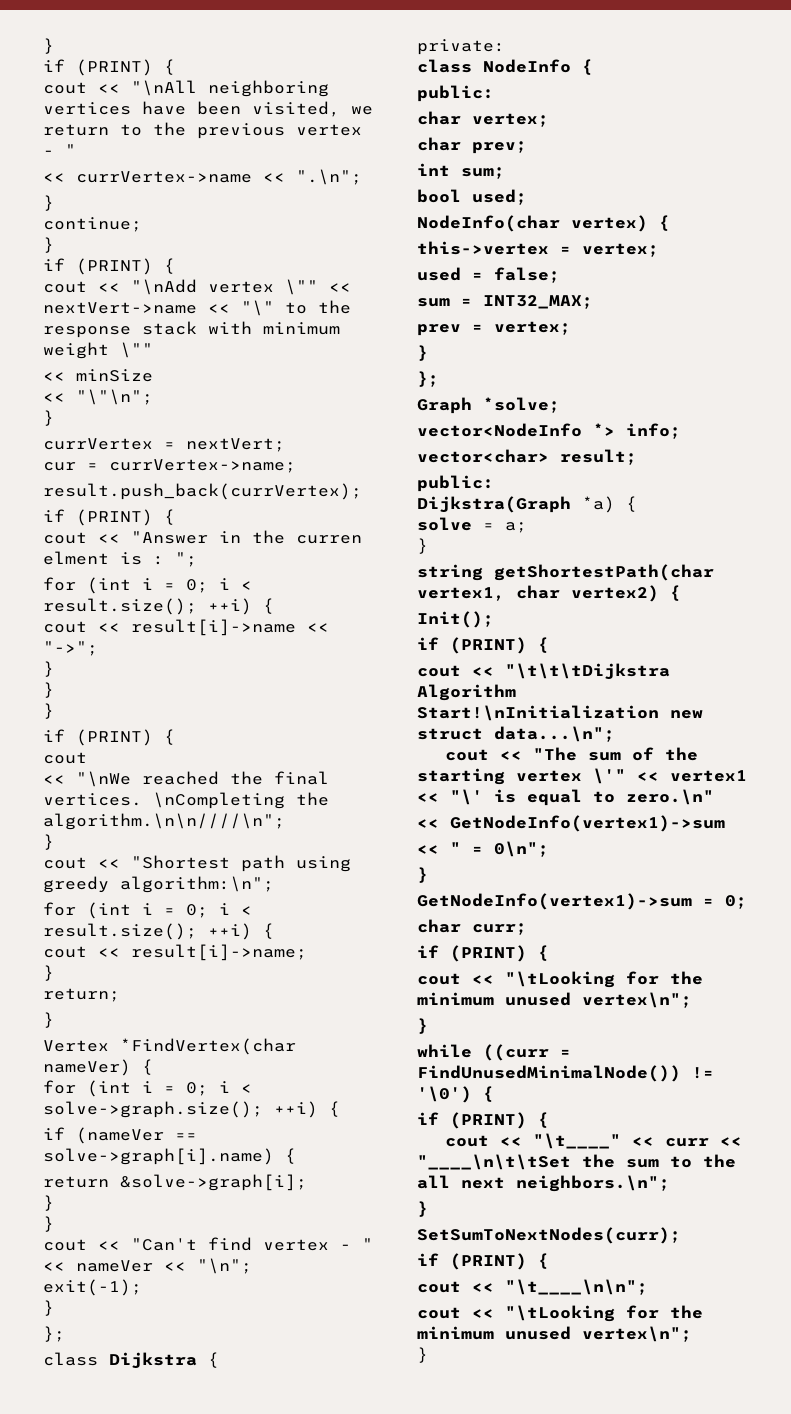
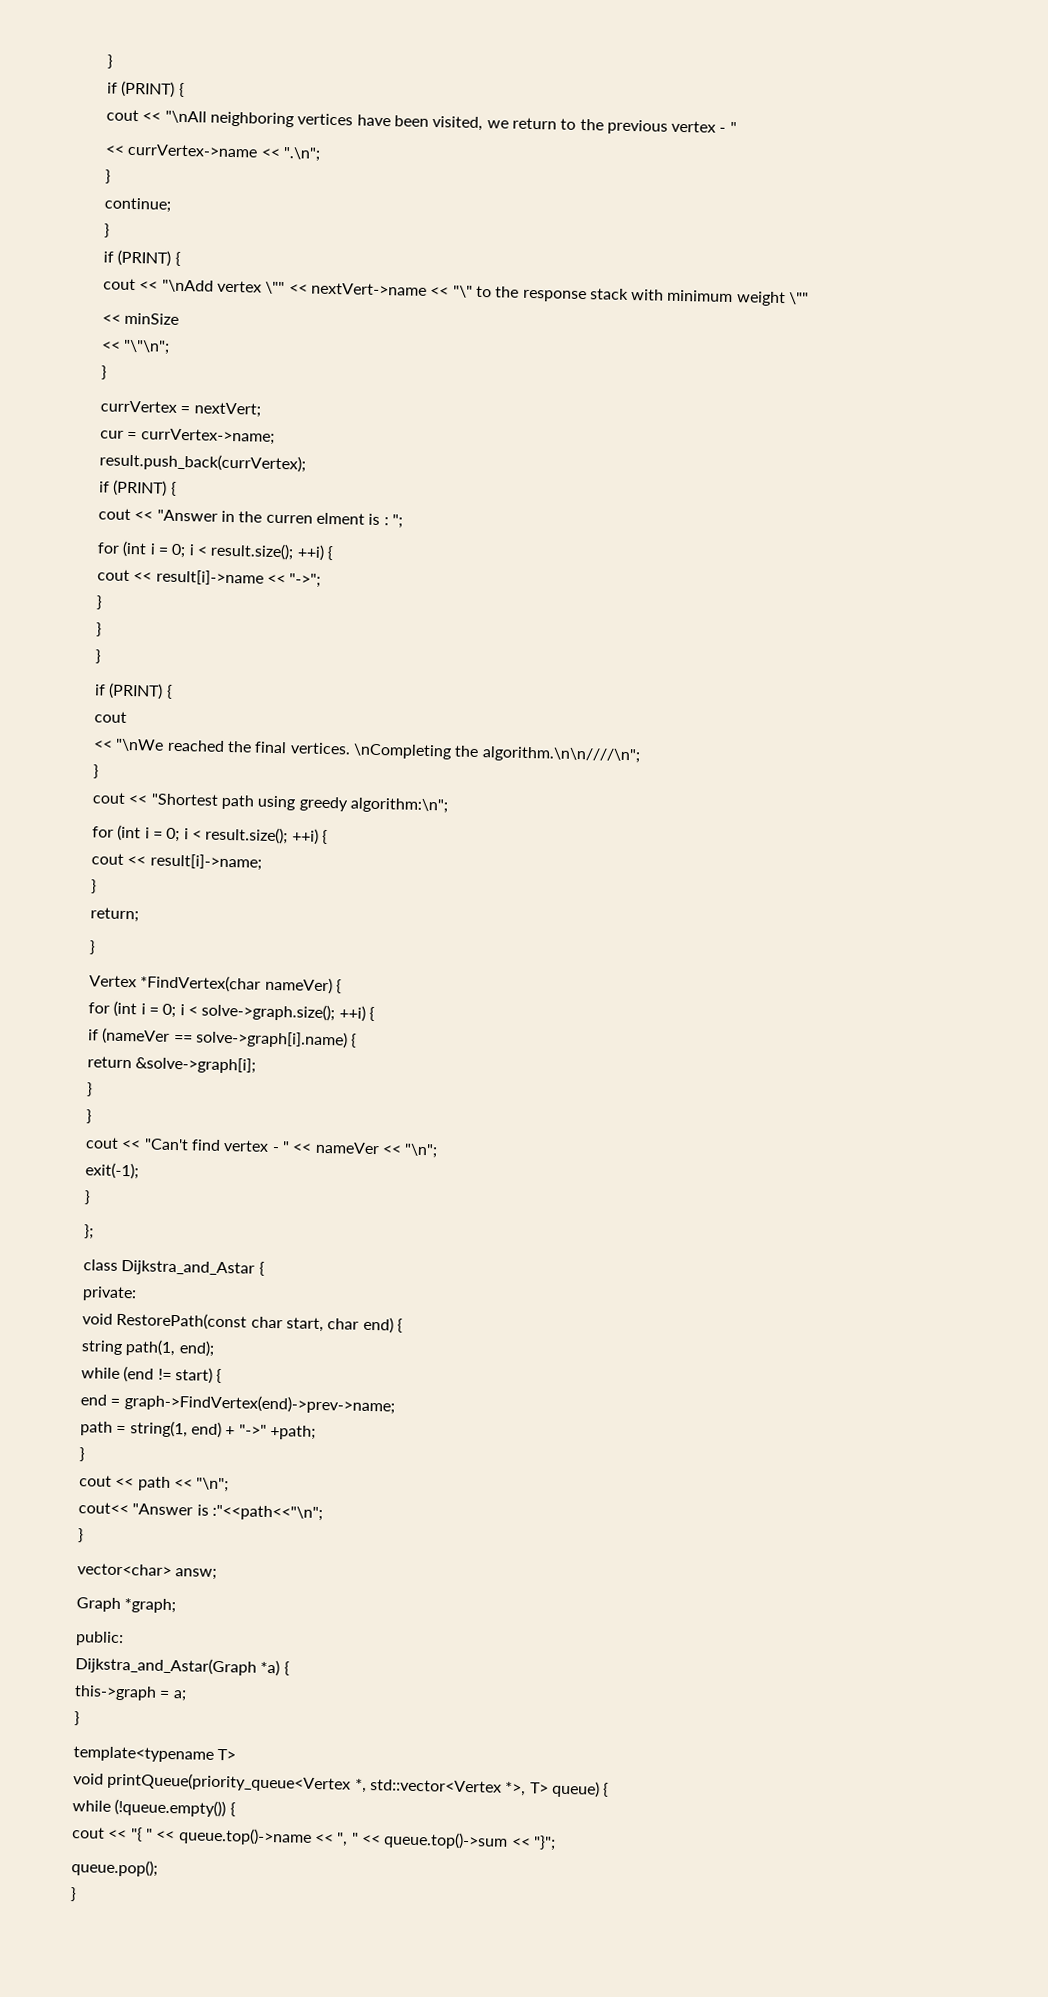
[109,1352,197,1369] Dijkstra -> [121,1259,256,1277] Dijkstra_and_Astar
[417,59,593,75] [417,85,494,102] [417,111,549,127] [417,137,527,154] [417,163,505,179] [417,189,527,205] [417,215,670,232] [417,241,659,257] [417,267,560,283] [417,295,593,309] [417,321,571,336] [417,345,428,361] [417,371,439,387] [417,397,560,414] [417,423,681,439] [417,449,637,465] [417,475,494,492] [417,496,571,513] class NodeInfo { // public: // char vertex; // char prev; // int sum; // bool used; // NodeInfo(char vertex) { // this->vertex = vertex; // used = false; // sum = INT32_MAX; // prev = vertex; // } // }; // Graph *solve; // vector<NodeInfo *> info; // vector<char> result; // public: // Dijkstra(Graph -> [82,1311,403,1334] [81,1339,215,1357] [81,1366,223,1384] [80,1393,395,1415] [80,1420,316,1440] [79,1447,85,1462] [79,1475,230,1493] [78,1502,323,1522] [77,1528,84,1543] [77,1563,218,1580] [76,1597,177,1614] [75,1631,124,1647] [75,1656,257,1676] void RestorePath(const char start, char end) { // string path(1, end); // while (end != start) { // end = graph->FindVertex(end)->prev->name; // path = string(1, end) + "->" +path; // } // cout << path << "\n"; // cout<< "Answer is :"<<path<<"\n"; // } // vector<char> answ; // Graph *graph; // public: // Dijkstra_and_Astar(Graph
[417,517,472,531] solve -> [74,1685,157,1701] this->graph
[417,564,714,581] [417,585,681,602] [417,611,494,628] [417,637,549,654] [417,663,670,680] [417,684,516,701] [417,705,703,721] [417,726,615,742] [445,747,699,761] [417,768,747,785] [417,789,714,806] [417,815,725,832] [417,841,549,857] [417,867,428,883] [417,893,747,910] [417,919,527,935] [417,945,549,962] [417,971,703,988] [417,992,692,1008] [417,1018,428,1034] [417,1044,571,1061] [417,1065,714,1082] [417,1086,494,1103] [417,1112,549,1129] [445,1133,743,1149] [417,1154,736,1170] [417,1175,670,1192] [417,1201,428,1217] [417,1227,681,1244] [417,1253,549,1270] [417,1279,648,1295] [417,1305,703,1322] [417,1326,692,1342] string getShortestPath(char vertex1, char vertex2) { // Init(); // if (PRINT) { // cout << "\t\t\tDijkstra Algorithm Start!\nInitialization new struct data...\n"; // cout << "The sum of the starting vertex \'" << vertex1 << "\' is equal to zero.\n" // << GetNodeInfo(vertex1)->sum // << " = 0\n"; // } // GetNodeInfo(vertex1)->sum = 0; // char curr; // if (PRINT) { // cout << "\tLooking for the minimum unused vertex\n"; // } // while ((curr = FindUnusedMinimalNode()) != '\0') { // if (PRINT) { // cout << "\t____" << curr << "____\n\t\tSet the sum to the all next neighbors.\n"; // } // SetSumToNextNodes(curr); // if (PRINT) { // cout << "\t____\n\n"; // cout << "\tLooking for the minimum unused vertex\n"; -> [73,1746,237,1763] [73,1771,610,1798] [72,1798,236,1818] [72,1827,556,1851] [71,1859,158,1877] template<typename T> // void printQueue(priority_queue<Vertex *, std::vector<Vertex *>, T> queue) { // while (!queue.empty()) { // cout << "{ " << queue.top()->name << ", " << queue.top()->sum << "}"; // queue.pop();

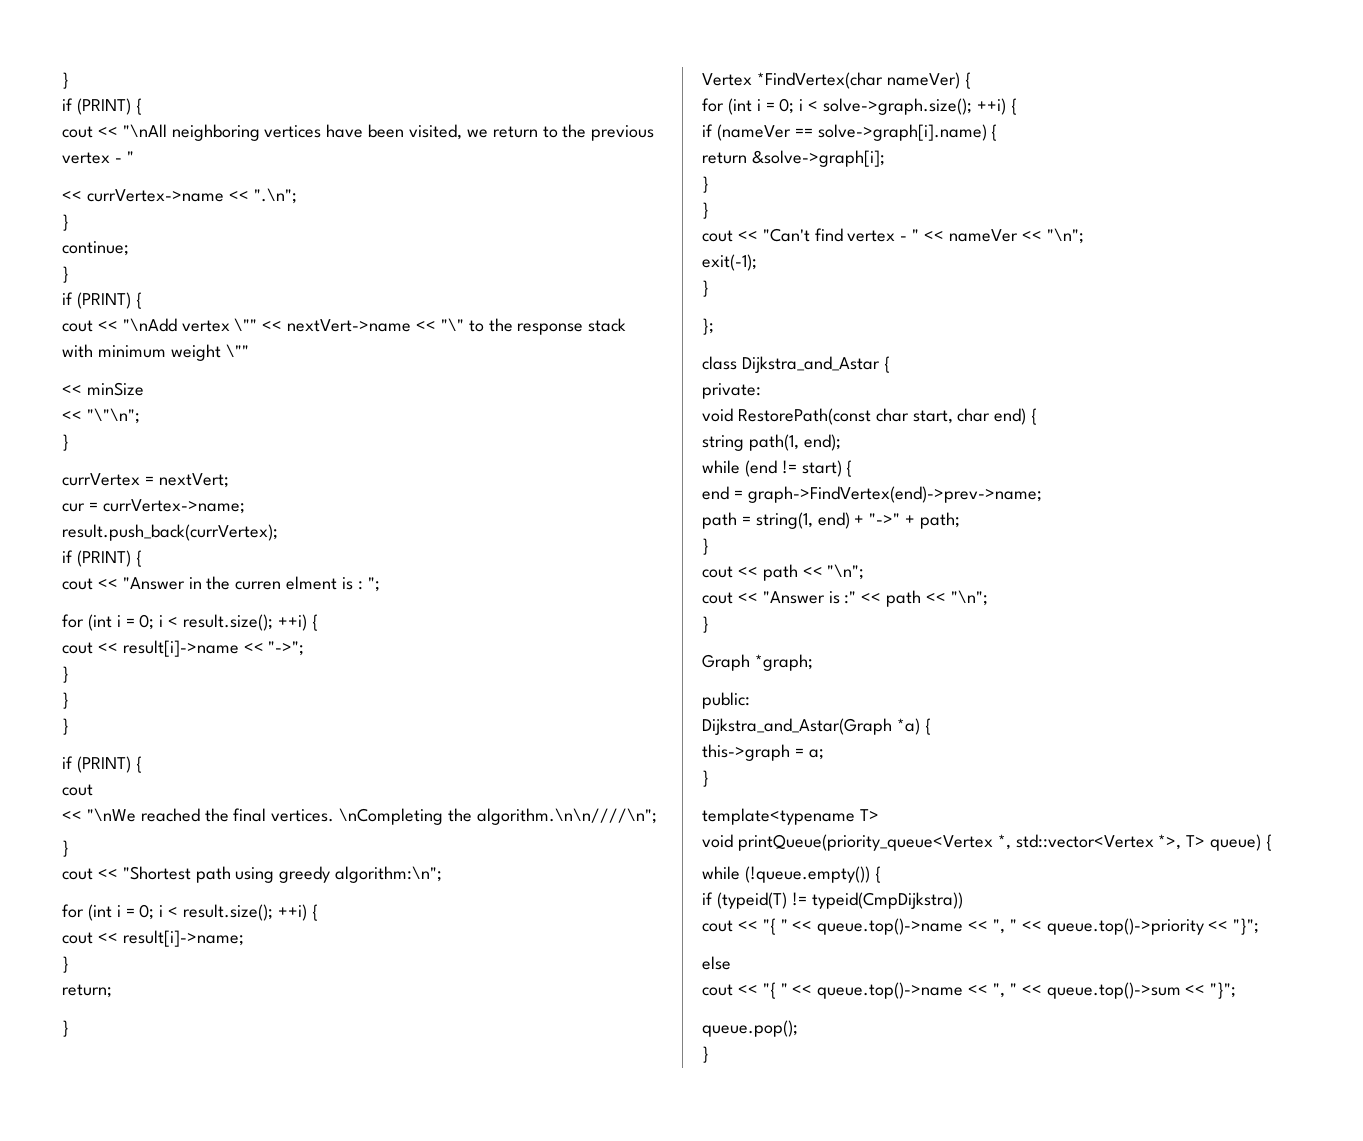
[269,1424,316,1440] +path; -> [905,512,961,529] + path;
[78,1502,323,1522] [77,1528,84,1543] [77,1563,218,1580] cout<< "Answer is :"<<path<<"\n"; // } // vector<char> answ; -> [702,590,988,607] [702,616,709,633] cout << "Answer is :" << path << "\n"; // }
(236, 1809) none -> [702,892,963,909] [702,918,1260,935] [702,956,731,970] // if (typeid(T) != typeid(CmpDijkstra)) // cout << "{ " << queue.top()->name << ", " << queue.top()->priority << "}"; // else

